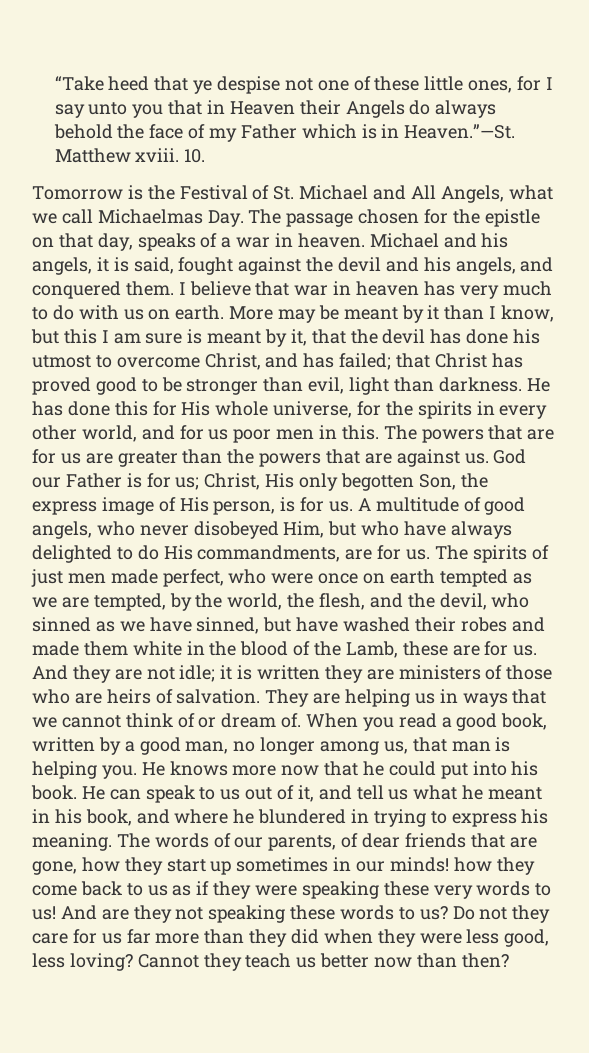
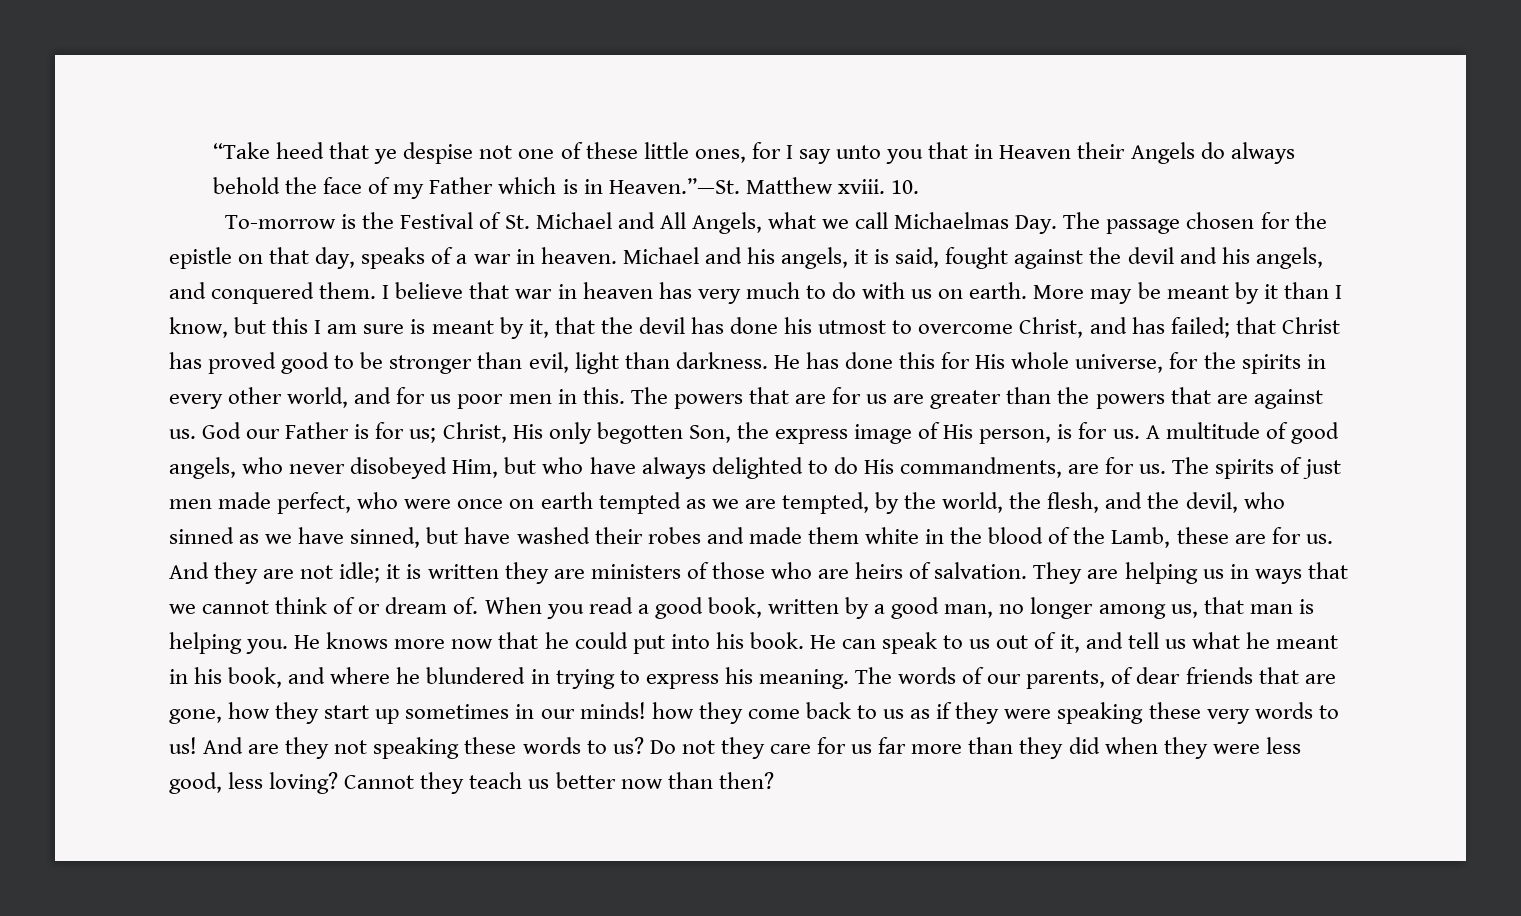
[32,186,123,200] Tomorrow -> [225,215,337,229] To-morrow

